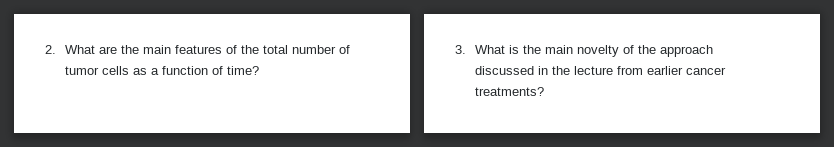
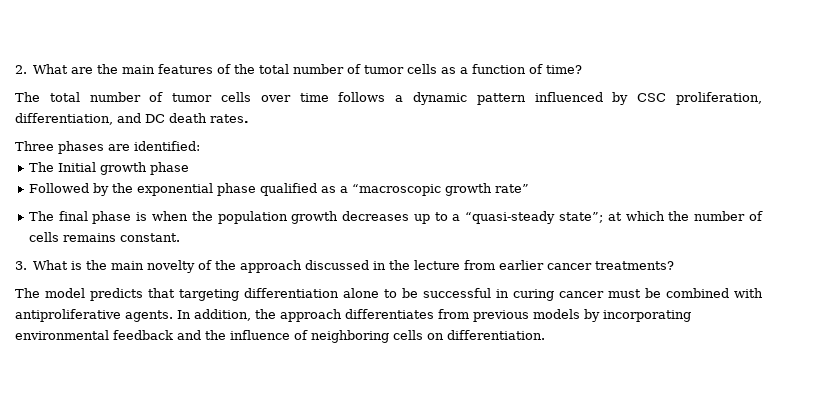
(260, 70) none -> [15,92,762,105] [15,113,249,125] [15,141,200,154] [28,162,189,175] [28,183,529,196] [28,211,763,224] [28,232,180,242] // The total number of tumor cells over time follows a dynamic pattern influenced by CSC proliferation, differentiation, and DC death rates. // Three phases are identified: // The Initial growth phase // Followed by the exponential phase qualified as a “macroscopic growth rate” // The final phase is when the population growth decreases up to a “quasi-steady state”; at which the number of cells remains constant.
(545, 91) none -> [15,288,763,301] [15,309,691,322] [15,330,545,343] // The model predicts that targeting differentiation alone to be successful in curing cancer must be combined with antiproliferative agents. In addition, the approach differentiates from previous models by incorporating environmental feedback and the influence of neighboring cells on differentiation.

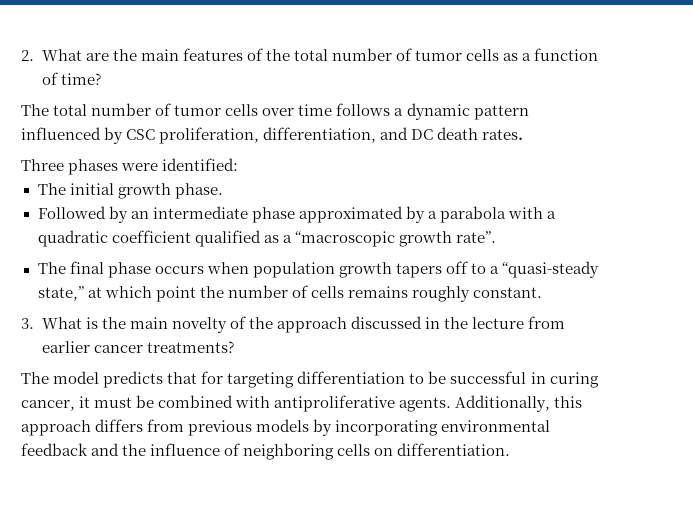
[108,144,130,151] are -> [121,163,159,171] were
[57,162,189,175] Initial growth phase -> [69,183,223,199] initial growth phase.
[111,183,256,196] the exponential phase -> [130,206,556,223] [37,230,191,247] an intermediate phase approximated by a parabola with a quadratic coefficient
[494,184,529,193] rate” -> [455,231,496,243] rate”.
[136,211,430,224] is when the population growth decreases up -> [154,261,468,278] occurs when population growth tapers off
[559,212,604,223] state”; -> [37,286,84,301] state,”
(665, 216) none -> [155,286,196,302] point
(116, 237) none -> [411,286,470,302] roughly
(175, 293) none -> [201,371,224,384] for
[343,288,379,298] alone -> (406, 377) none
[559,291,604,298] cancer -> [21,396,91,411] cancer, it
[177,309,434,322] In addition, the approach differentiates -> [455,395,583,412] [21,419,144,436] Additionally, this approach differs

